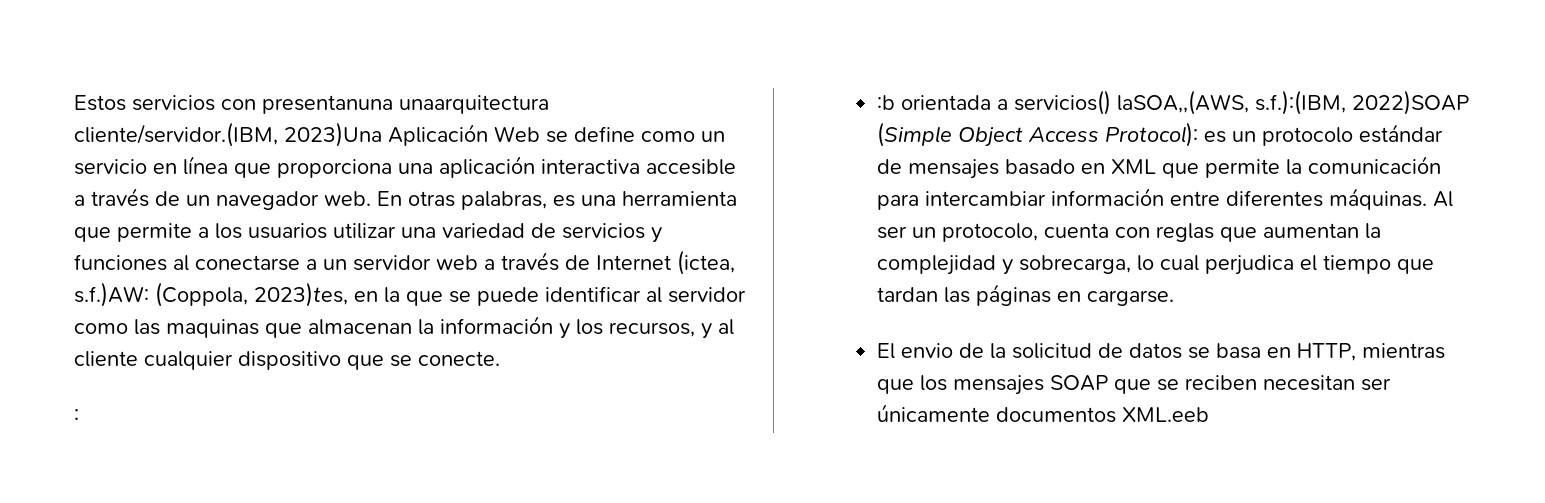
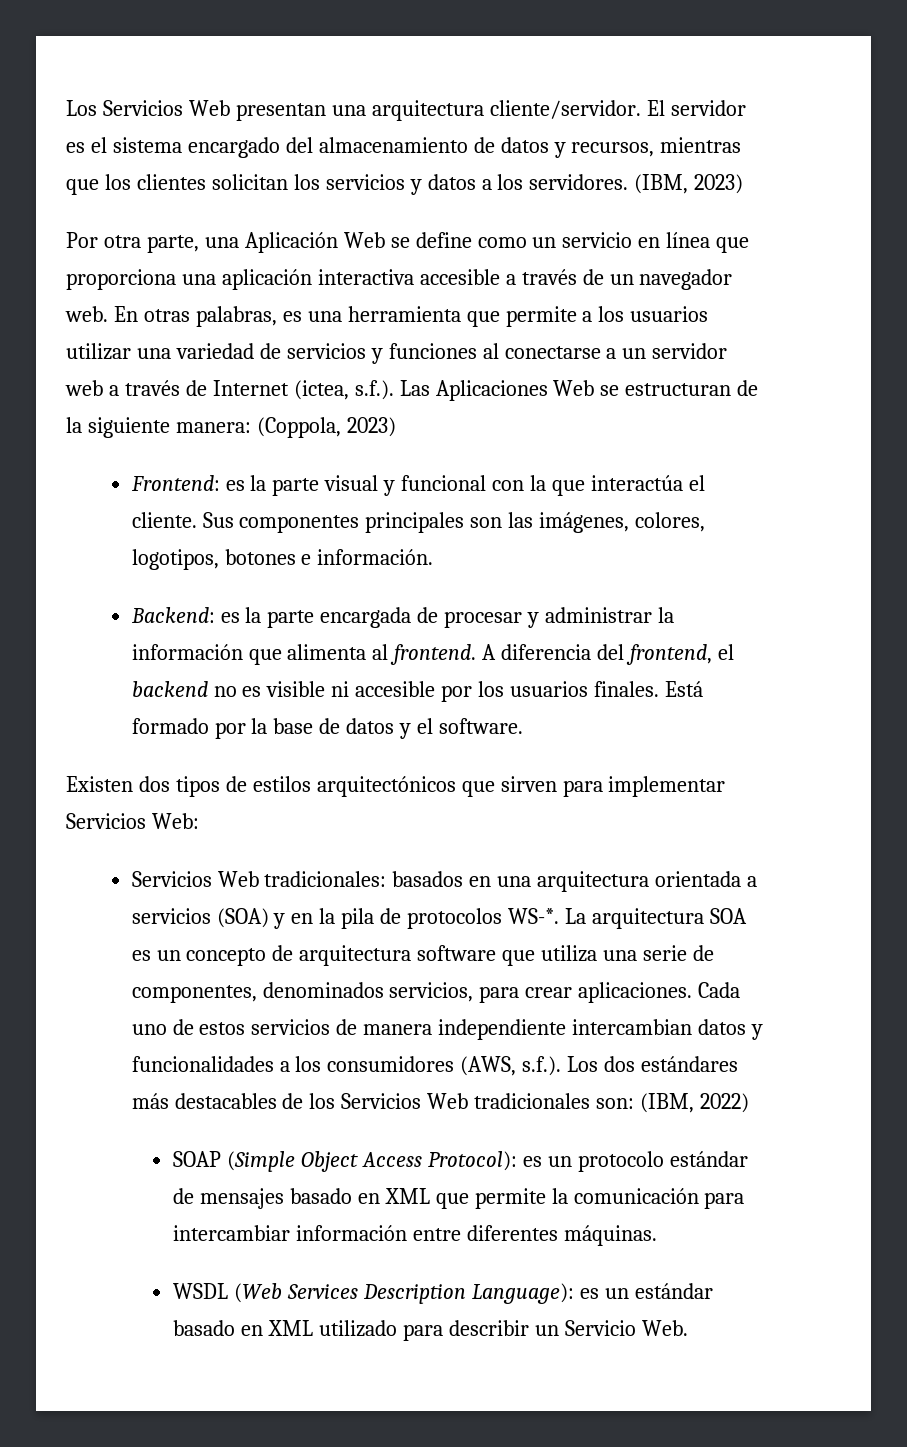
[74,95,549,114] [74,122,382,147] Estos servicios con presentanuna unaarquitectura cliente/servidor.(IBM, 2023)Una -> [66,100,746,121] [66,137,742,158] [66,174,744,195] [66,232,239,253] Los Servicios Web presentan una arquitectura cliente/servidor. El servidor es el sistema encargado del almacenamiento de datos y recursos, mientras que los clientes solicitan los servicios y datos a los servidores. (IBM, 2023) // Por otra parte, una
[74,282,746,307] [74,316,734,339] [74,351,500,370] [74,409,79,422] [876,90,1469,115] s.f.)AW: (Coppola, 2023)tes, en la que se puede identificar al servidor como las maquinas que almacenan la información y los recursos, y al cliente cualquier dispositivo que se conecte. // : // :b orientada a servicios() laSOA,,(AWS, s.f.):(IBM, 2022)SOAP -> [354,380,759,401] [66,417,396,438] [130,475,705,496] [131,512,706,533] [131,549,434,570] [130,607,675,628] [131,644,735,665] [131,681,703,702] [131,718,524,739] [66,776,726,797] [66,813,199,829] [131,871,758,892] [131,908,747,929] [131,945,714,966] [131,982,741,1003] [131,1019,764,1040] [131,1056,739,1076] [131,1093,750,1113] [172,1151,221,1167] s.f.). Las Aplicaciones Web se estructuran de la siguiente manera: (Coppola, 2023) // Frontend: es la parte visual y funcional con la que interactúa el cliente. Sus componentes principales son las imágenes, colores, logotipos, botones e información. // Backend: es la parte encargada de procesar y administrar la información que alimenta al frontend. A diferencia del frontend, el backend no es visible ni accesible por los usuarios finales. Está formado por la base de datos y el software. // Existen dos tipos de estilos arquitectónicos que sirven para implementar Servicios Web: // Servicios Web tradicionales: basados en una arquitectura orientada a servicios (SOA) y en la pila de protocolos WS-*. La arquitectura SOA es un concepto de arquitectura software que utiliza una serie de componentes, denominados servicios, para crear aplicaciones. Cada uno de estos servicios de manera independiente intercambian datos y funcionalidades a los consumidores (AWS, s.f.). Los dos estándares más destacables de los Servicios Web tradicionales son: (IBM, 2022) // SOAP
[1432,191,1453,207] [876,223,1381,242] [876,255,1434,275] [876,284,1174,306] [876,343,1445,361] [876,375,1391,395] [876,404,1209,423] Al ser un protocolo, cuenta con reglas que aumentan la complejidad y sobrecarga, lo cual perjudica el tiempo que tardan las páginas en cargarse. // El envio de la solicitud de datos se basa en HTTP, mientras que los mensajes SOAP que se reciben necesitan ser únicamente documentos XML.eeb -> [172,1283,713,1304] [172,1320,688,1341] // WSDL (Web Services Description Language): es un estándar basado en XML utilizado para describir un Servicio Web.

